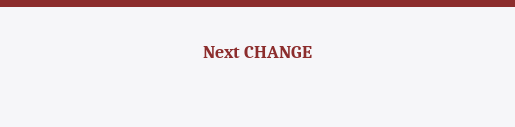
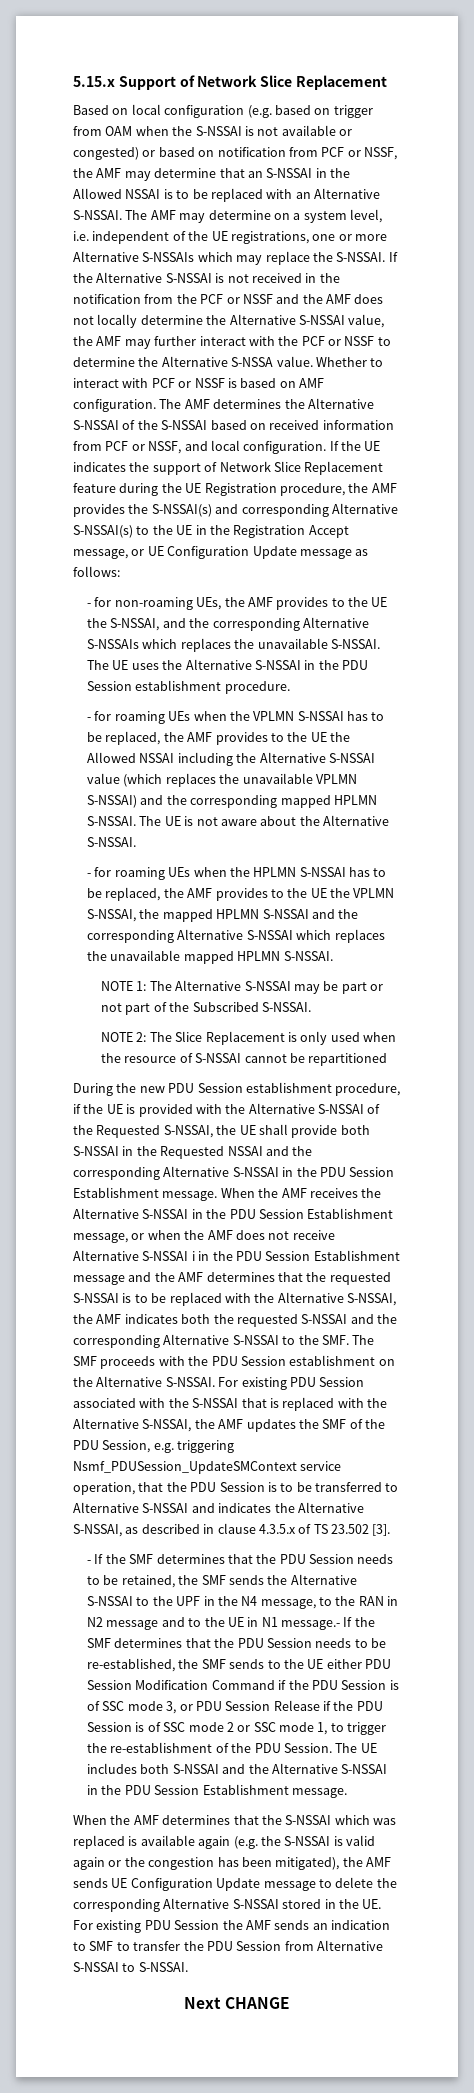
(202, 52) none -> [73,75,387,90] [73,104,373,118] [73,125,352,136] [73,147,397,160] [73,168,350,181] [73,188,380,202] [73,209,382,223] [73,231,387,244] [73,251,398,265] [73,272,340,283] [73,294,384,304] [73,314,385,328] [73,336,391,349] [73,356,384,367] [73,378,324,388] [73,398,374,412] [73,420,394,430] [73,440,381,454] [73,461,384,475] [73,483,397,496] [73,503,398,517] [73,525,349,538] [73,546,369,559] [73,566,120,577] [87,597,388,610] [87,617,369,631] [87,638,380,652] [87,659,369,670] [87,680,290,694] [87,711,385,724] [87,731,351,745] [87,752,375,766] [87,773,357,787] [87,795,377,808] [87,815,390,826] [87,837,137,847] [87,867,387,880] [87,887,395,901] [87,909,359,922] [87,929,385,943] [87,950,333,964] [101,980,384,994] [101,1002,311,1015] [101,1031,397,1045] [101,1053,388,1066] [73,1082,401,1096] [73,1103,381,1117] [73,1124,370,1138] [73,1146,313,1159] [73,1166,395,1180] [73,1187,382,1201] [73,1208,394,1219] [73,1230,335,1243] [73,1250,400,1261] [73,1272,391,1285] [73,1292,396,1306] [73,1314,397,1327] [73,1334,375,1348] [73,1355,395,1369] [73,1376,365,1390] [73,1397,387,1411] [73,1418,385,1432] [73,1440,235,1453] [73,1461,342,1474] [73,1482,399,1495] [73,1502,364,1513] [73,1523,391,1537] [87,1554,394,1564] [87,1574,357,1588] [87,1596,399,1609] [87,1617,375,1630] [87,1638,387,1648] [87,1658,392,1672] [87,1680,399,1690] [87,1700,383,1714] [87,1722,387,1735] [87,1742,377,1753] [87,1763,388,1774] [87,1784,347,1798] [73,1815,396,1825] [73,1835,375,1849] [73,1857,391,1870] [73,1877,397,1891] [73,1898,382,1912] [73,1920,390,1933] [73,1940,383,1951] [73,1962,188,1972] 5.15.x Support of Network Slice Replacement // Based on local configuration (e.g. based on trigger from OAM when the S-NSSAI is not available or congested) or based on notification from PCF or NSSF, the AMF may determine that an S-NSSAI in the Allowed NSSAI is to be replaced with an Alternative S-NSSAI. The AMF may determine on a system level, i.e. independent of the UE registrations, one or more Alternative S-NSSAIs which may replace the S-NSSAI. If the Alternative S-NSSAI is not received in the notification from the PCF or NSSF and the AMF does not locally determine the Alternative S-NSSAI value, the AMF may further interact with the PCF or NSSF to determine the Alternative S-NSSA value. Whether to interact with PCF or NSSF is based on AMF configuration. The AMF determines the Alternative S-NSSAI of the S-NSSAI based on received information from PCF or NSSF, and local configuration. If the UE indicates the support of Network Slice Replacement feature during the UE Registration procedure, the AMF provides the S-NSSAI(s) and corresponding Alternative S-NSSAI(s) to the UE in the Registration Accept message, or UE Configuration Update message as follows: // - for non-roaming UEs, the AMF provides to the UE the S-NSSAI, and the corresponding Alternative S-NSSAIs which replaces the unavailable S-NSSAI. The UE uses the Alternative S-NSSAI in the PDU Session establishment procedure. // - for roaming UEs when the VPLMN S-NSSAI has to be replaced, the AMF provides to the UE the Allowed NSSAI including the Alternative S-NSSAI value (which replaces the unavailable VPLMN S-NSSAI) and the corresponding mapped HPLMN S-NSSAI. The UE is not aware about the Alternative S-NSSAI. // - for roaming UEs when the HPLMN S-NSSAI has to be replaced, the AMF provides to the UE the VPLMN S-NSSAI, the mapped HPLMN S-NSSAI and the corresponding Alternative S-NSSAI which replaces the unavailable mapped HPLMN S-NSSAI. // NOTE 1: The Alternative S-NSSAI may be part or not part of the Subscribed S-NSSAI. // NOTE 2: The Slice Replacement is only used when the resource of S-NSSAI cannot be repartitioned // During the new PDU Session establishment procedure, if the UE is provided with the Alternative S-NSSAI of the Requested S-NSSAI, the UE shall provide both S-NSSAI in the Requested NSSAI and the corresponding Alternative S-NSSAI in the PDU Session Establishment message. When the AMF receives the Alternative S-NSSAI in the PDU Session Establishment message, or when the AMF does not receive Alternative S-NSSAI i in the PDU Session Establishment message and the AMF determines that the requested S-NSSAI is to be replaced with the Alternative S-NSSAI, the AMF indicates both the requested S-NSSAI and the corresponding Alternative S-NSSAI to the SMF. The SMF proceeds with the PDU Session establishment on the Alternative S-NSSAI. For existing PDU Session associated with the S-NSSAI that is replaced with the Alternative S-NSSAI, the AMF updates the SMF of the PDU Session, e.g. triggering Nsmf_PDUSession_UpdateSMContext service operation, that the PDU Session is to be transferred to Alternative S-NSSAI and indicates the Alternative S-NSSAI, as described in clause 4.3.5.x of TS 23.502 [3]. // - If the SMF determines that the PDU Session needs to be retained, the SMF sends the Alternative S-NSSAI to the UPF in the N4 message, to the RAN in N2 message and to the UE in N1 message.- If the SMF determines that the PDU Session needs to be re-established, the SMF sends to the UE either PDU Session Modification Command if the PDU Session is of SSC mode 3, or PDU Session Release if the PDU Session is of SSC mode 2 or SSC mode 1, to trigger the re-establishment of the PDU Session. The UE includes both S-NSSAI and the Alternative S-NSSAI in the PDU Session Establishment message. // When the AMF determines that the S-NSSAI which was replaced is available again (e.g. the S-NSSAI is valid again or the congestion has been mitigated), the AMF sends UE Configuration Update message to delete the corresponding Alternative S-NSSAI stored in the UE. For existing PDU Session the AMF sends an indication to SMF to transfer the PDU Session from Alternative S-NSSAI to S-NSSAI. //

